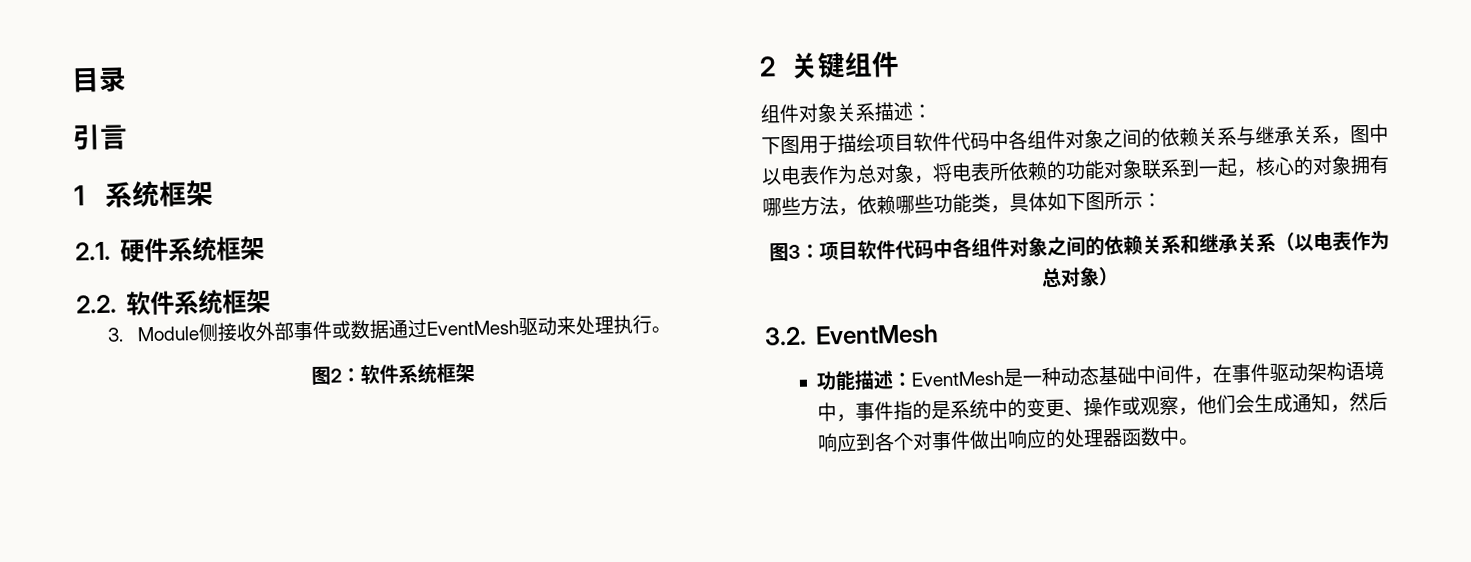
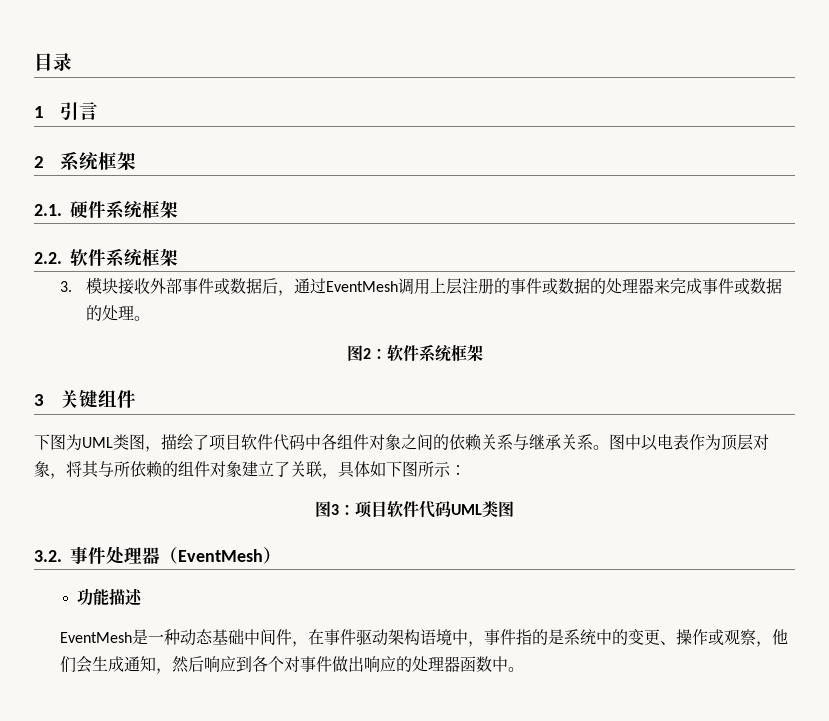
(127, 79) none -> [34,106,44,118] 1
[74,185,85,206] 1 -> [34,156,44,168] 2
[136,322,219,343] Module侧 -> [85,277,118,294] 模块
(390, 329) none -> [261,278,294,296] 后，
[517,314,652,337] 驱动来处理执行 -> [397,278,782,295] [85,305,134,321] 调用上层注册的事件或数据的处理器来完成事件或数据的处理
[759,56,777,77] 2 -> [34,394,44,406] 3
[760,101,932,124] [761,133,876,155] 组件对象关系描述： // 下图用于描绘 -> [34,434,209,452] 下图为UML类图，描绘了
[1331,136,1351,145] ， -> [593,445,609,450] 。
[856,164,877,184] 总 -> [721,434,753,451] 顶层
[951,162,991,182] 电表 -> [82,461,114,478] 其与
[1065,154,1390,180] [762,193,991,217] 功能对象联系到一起，核心的对象拥有哪些方法，依赖哪些功能类 -> [178,461,322,477] 组件对象建立了关联
[932,230,1390,259] [1040,266,1119,288] [764,324,939,346] 中各组件对象之间的依赖关系和继承关系（以电表作为总对象） // 3.2. EventMesh -> [451,501,514,518] [34,546,281,564] UML类图 // 3.2.事件处理器（EventMesh）
[892,372,914,388] ： -> (143, 597) //

